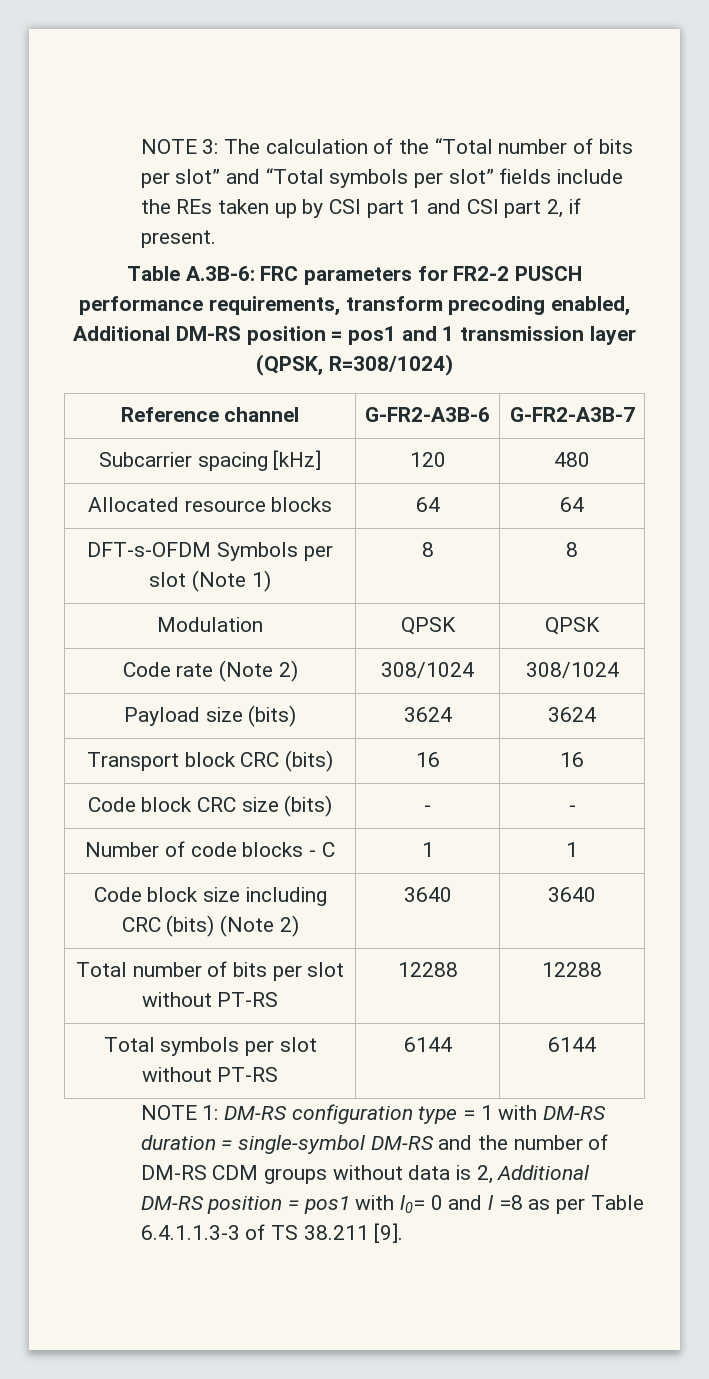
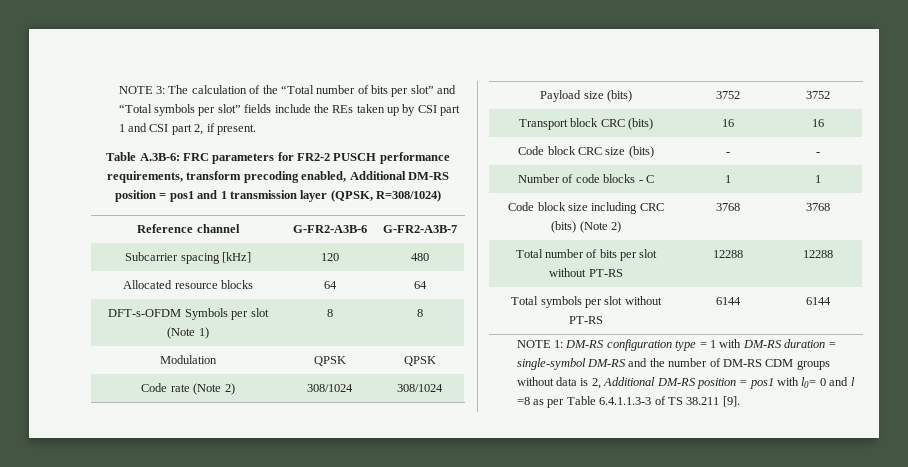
[403,707,452,722] [548,707,596,722] 3624 | 3624 -> [715,91,740,99] [805,91,830,99] 3752 | 3752
[403,887,452,902] [548,887,596,902] 3640 | 3640 -> [715,203,740,211] [805,203,830,211] 3768 | 3768

